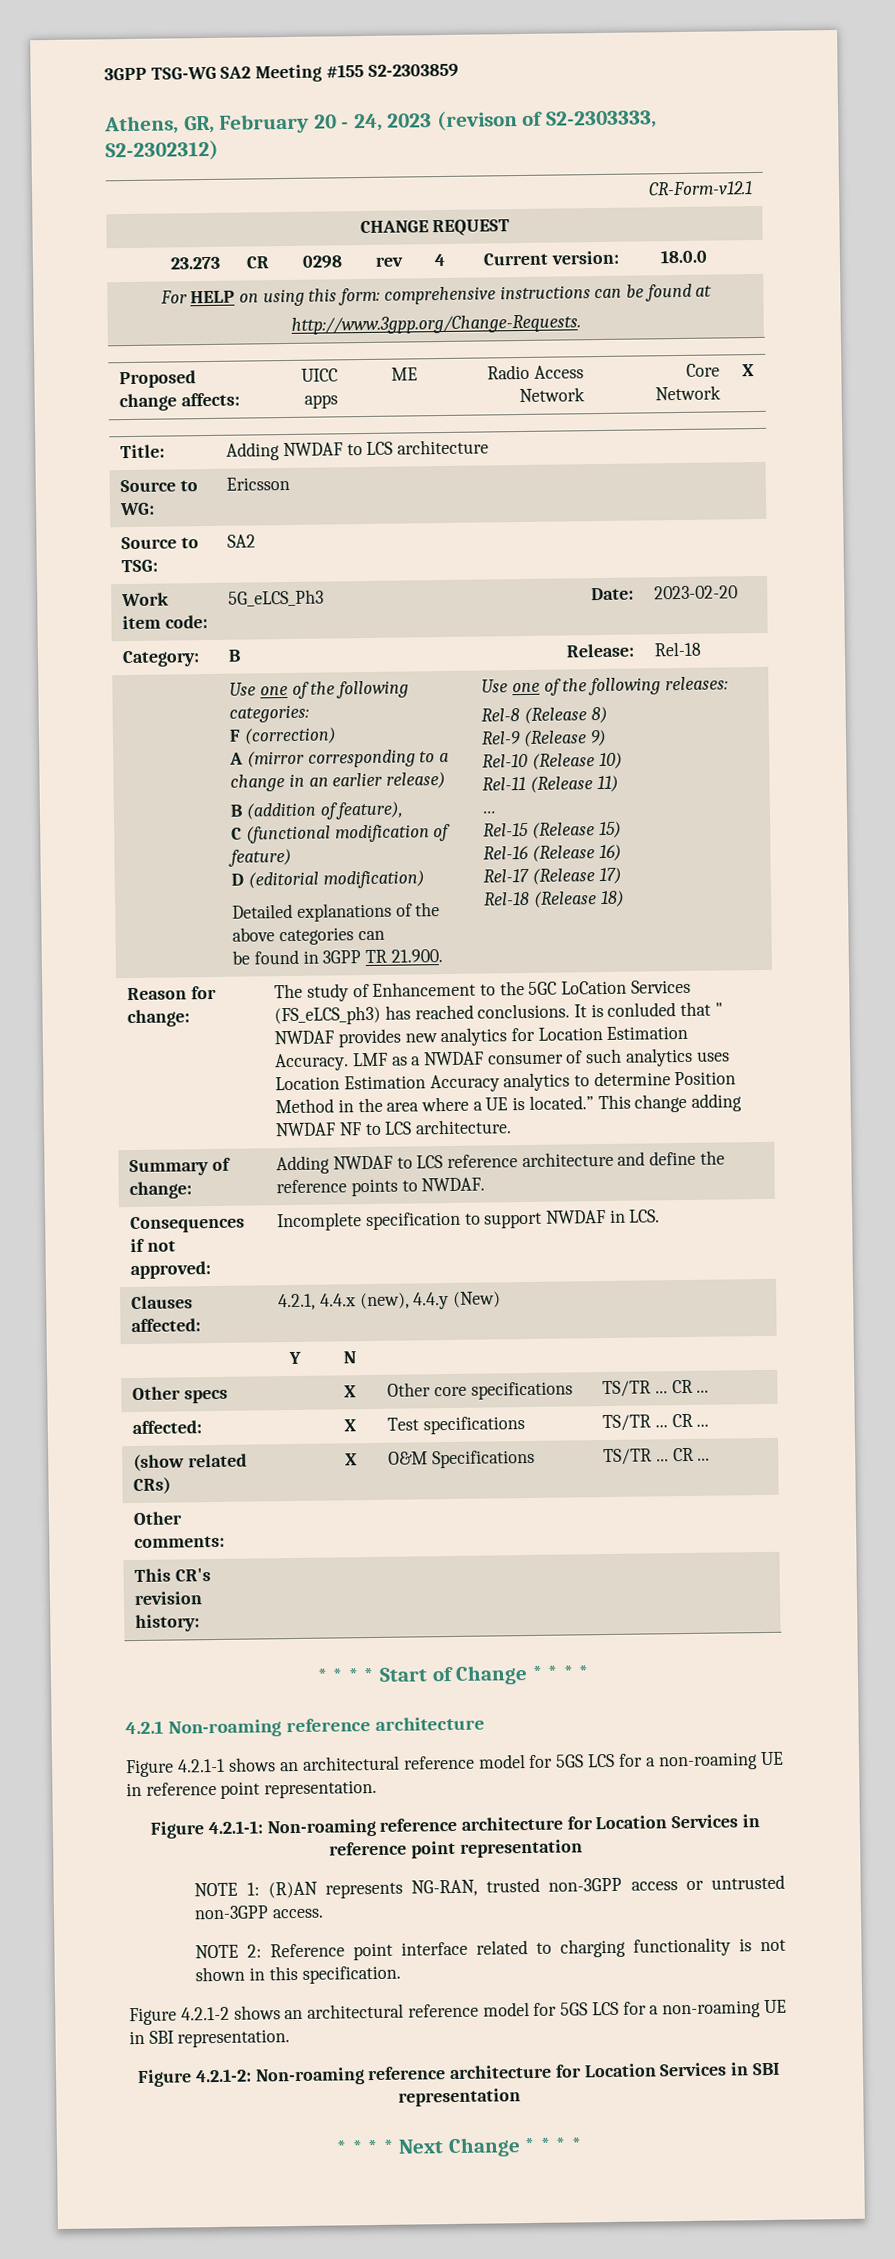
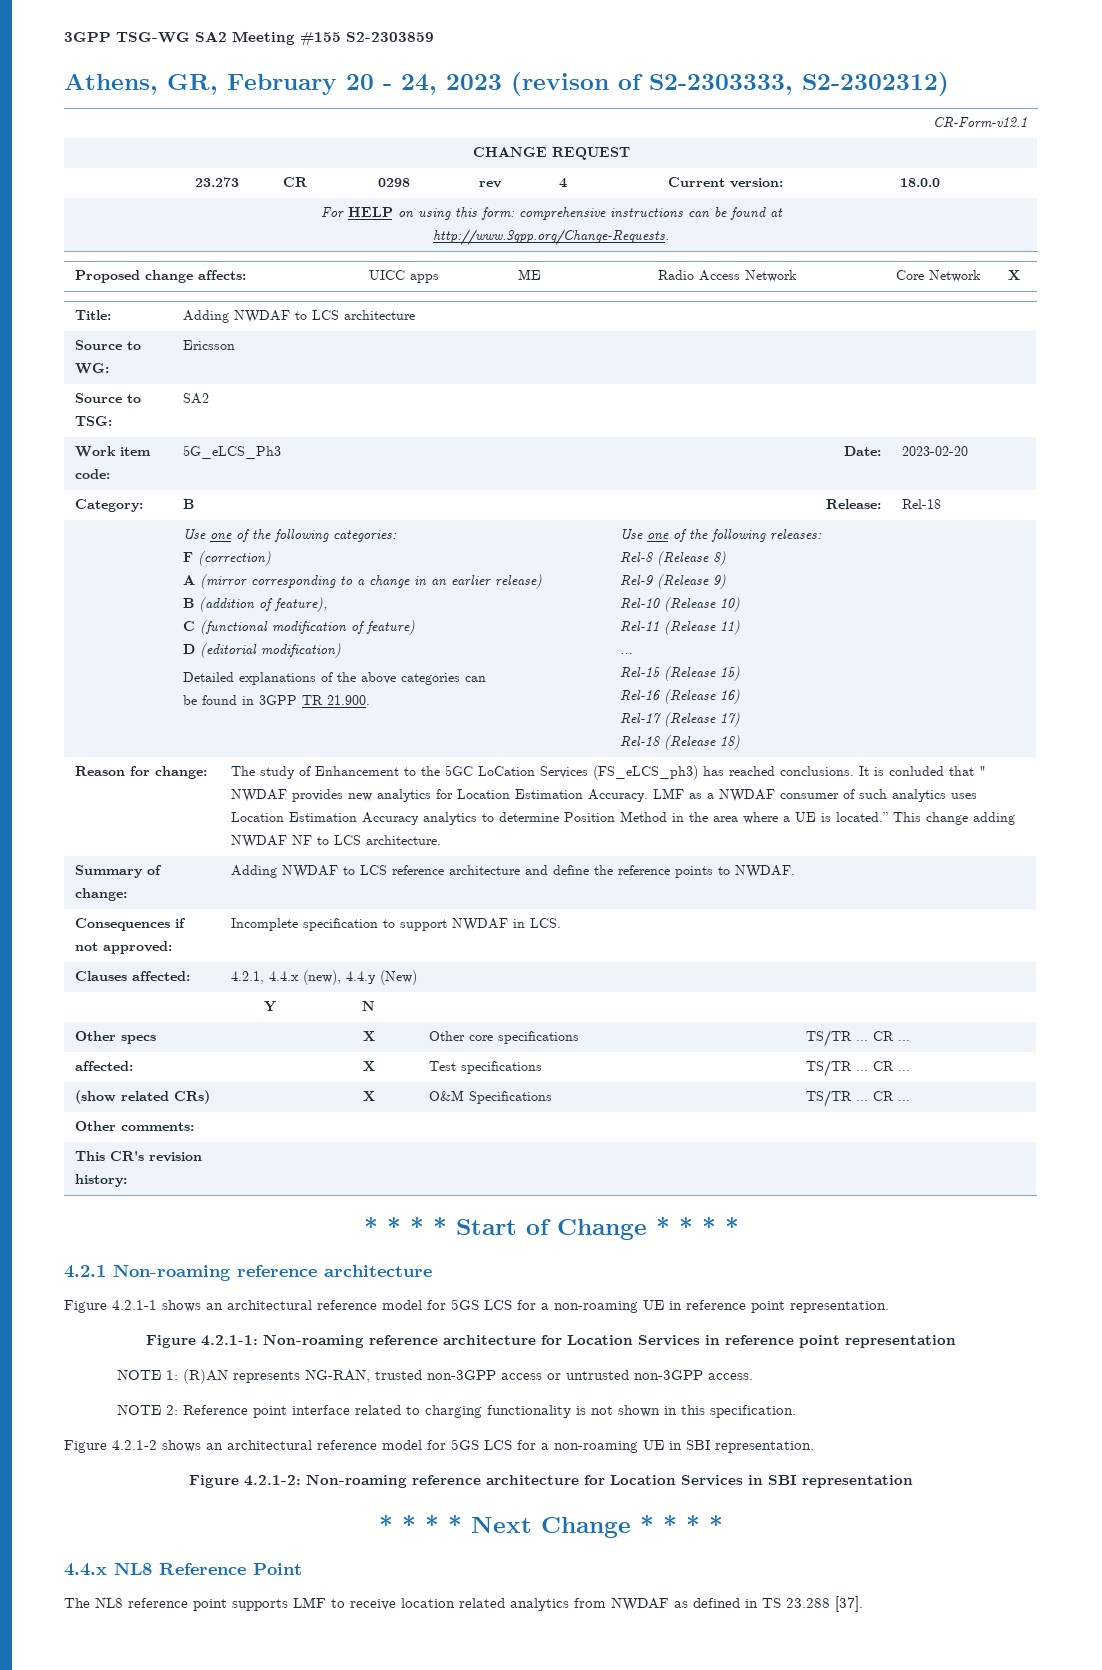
(583, 2144) none -> [64,1562,302,1576] [64,1596,863,1612] // 4.4.x NL8 Reference Point // The NL8 reference point supports LMF to receive location related analytics from NWDAF as defined in TS 23.288 [37].

